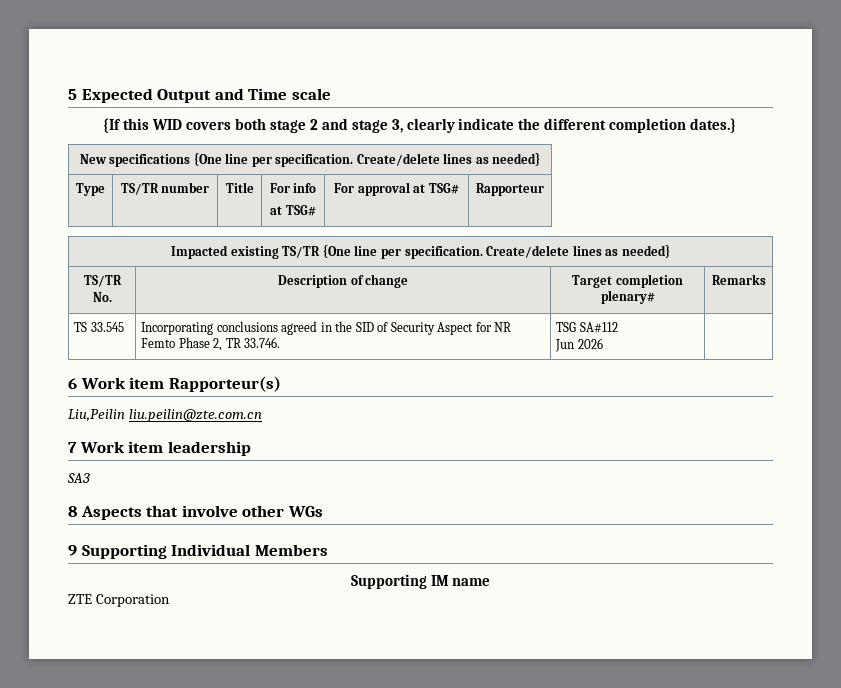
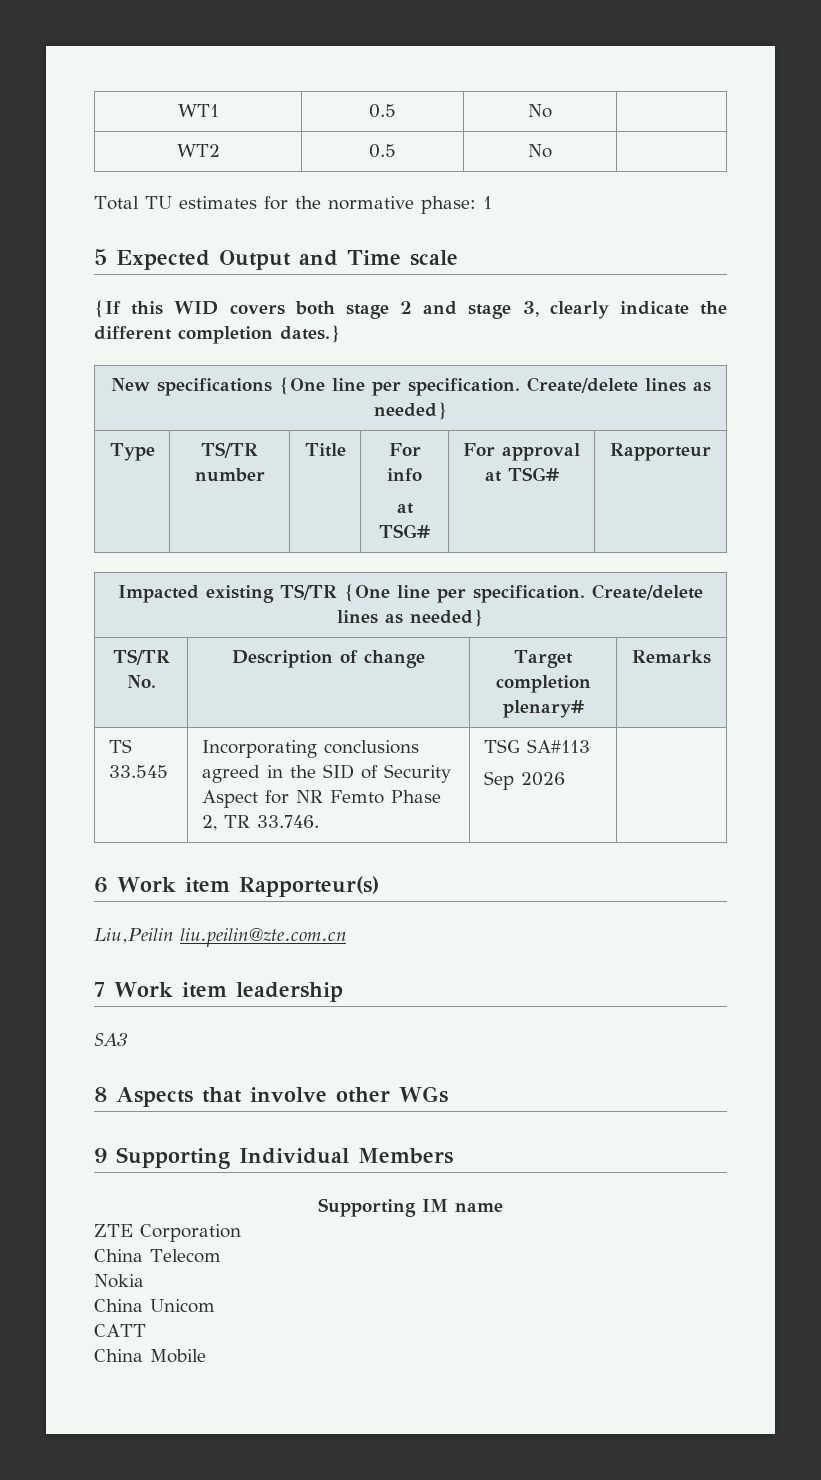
(68, 94) none -> [177,104,219,117] [369,104,396,118] [528,104,552,118] [176,144,220,157] [369,144,396,158] [528,144,552,158] [94,196,492,214] WT1 | 0.5 | No | // WT2 | 0.5 | No | // Total TU estimates for the normative phase: 1 //
[579,322,618,333] [555,339,575,352] SA#112 // Jun -> [526,739,590,753] [483,771,514,790] SA#113 // Sep
(170, 600) none -> [94,1249,221,1263] [94,1274,144,1288] [94,1299,215,1313] [94,1324,146,1337] [94,1349,206,1363] // China Telecom // Nokia // China Unicom // CATT // China Mobile

